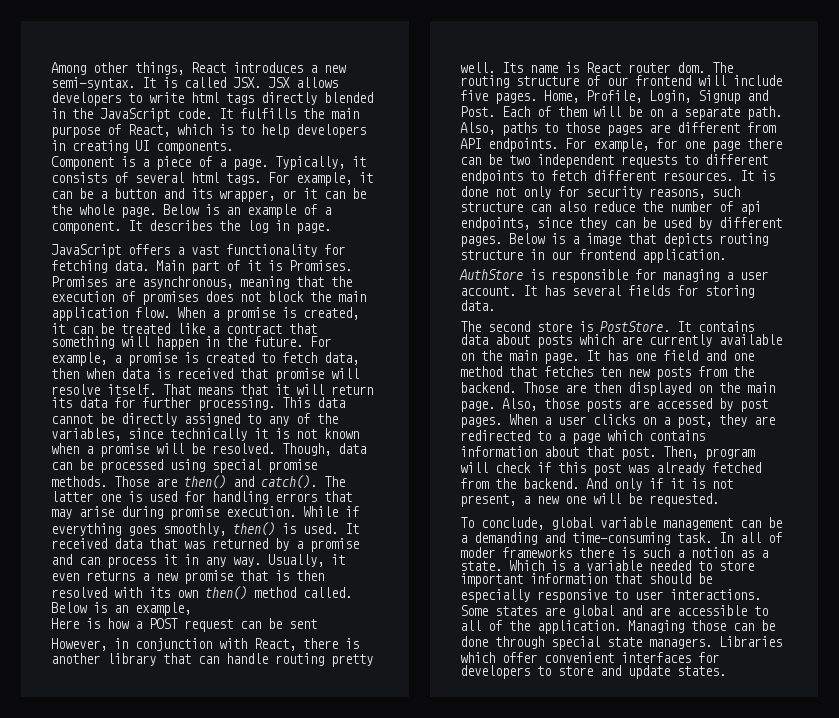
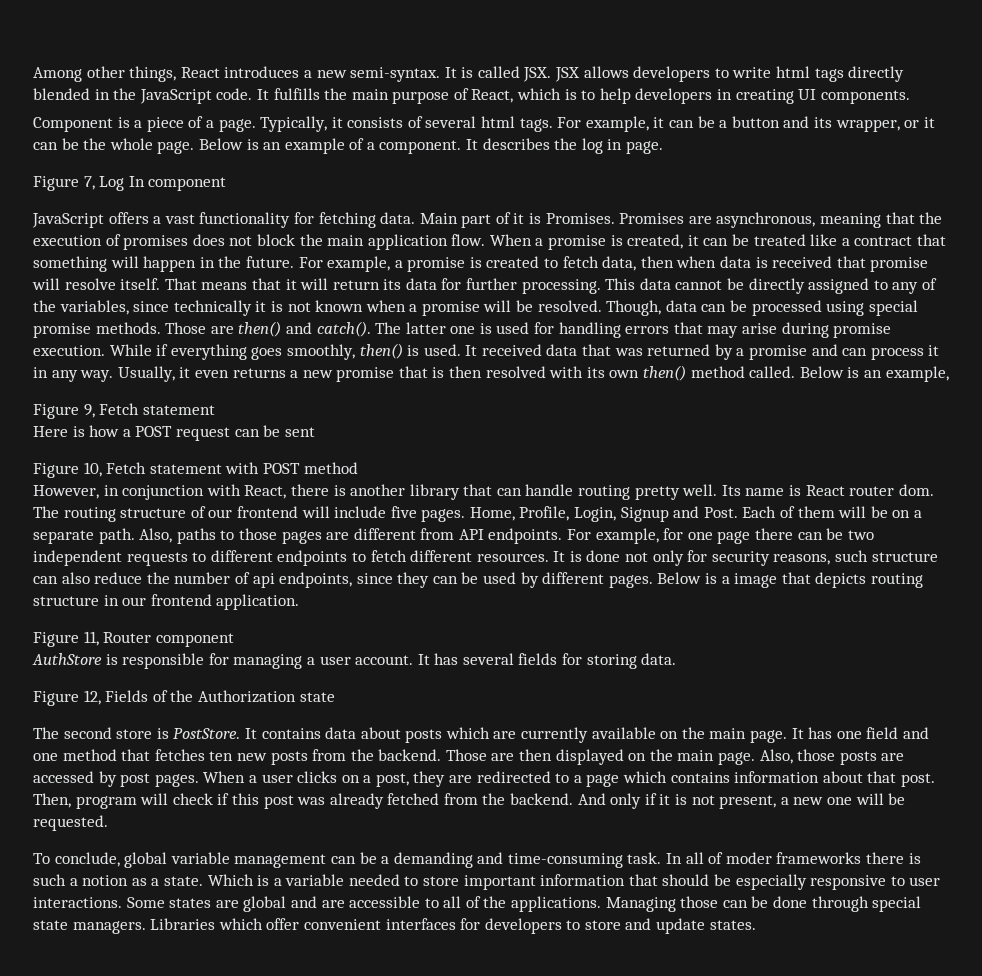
(331, 228) none -> [33,176,227,191] // Figure 7, Log In component
(191, 609) none -> [33,403,215,419] // Figure 9, Fetch statement
(317, 624) none -> [33,462,358,478] // Figure 10, Fetch statement with POST method
(726, 256) none -> [33,631,234,647] // Figure 11, Router component
(495, 305) none -> [33,690,335,706] // Figure 12, Fields of the Authorization state
[537,620,621,634] application. -> [511,896,602,912] applications.

